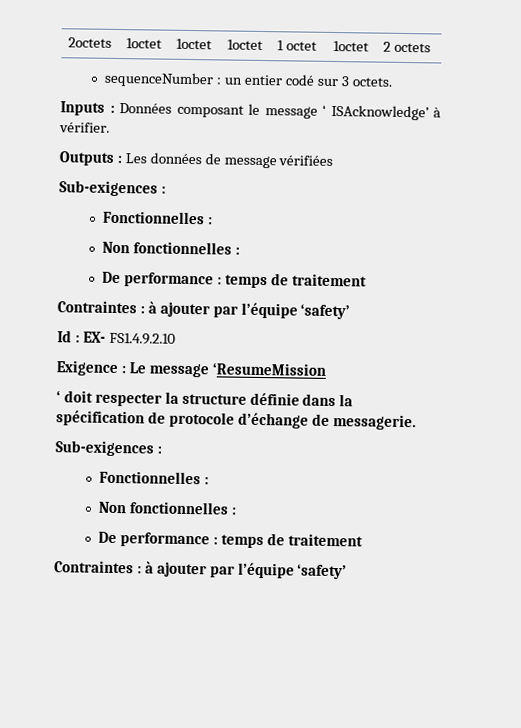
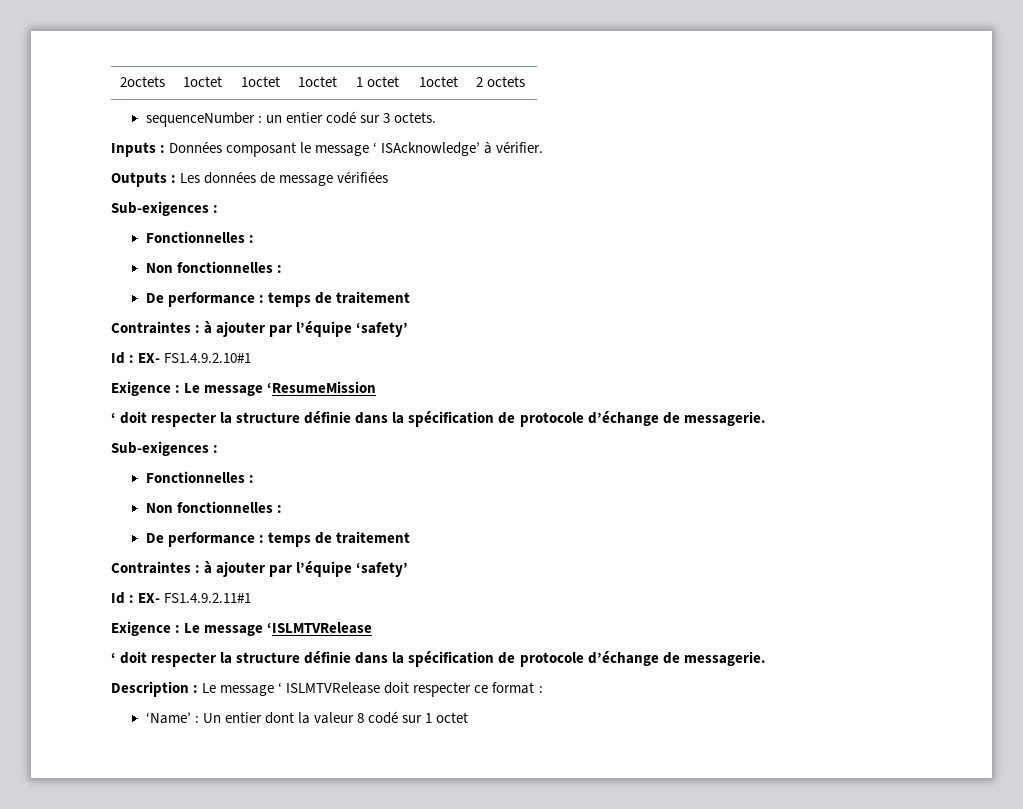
[108,332,176,345] FS1.4.9.2.10 -> [164,353,252,363] FS1.4.9.2.10#1
(348, 571) none -> [111,592,252,604] [111,621,373,636] [111,651,766,667] [111,681,543,697] [145,711,469,724] // Id : EX- FS1.4.9.2.11#1 // Exigence : Le message ‘ISLMTVRelease // ‘ doit respecter la structure définie dans la spécification de protocole d’échange de messagerie. // Description : Le message ‘ ISLMTVRelease doit respecter ce format : // ‘Name’ : Un entier dont la valeur 8 codé sur 1 octet

